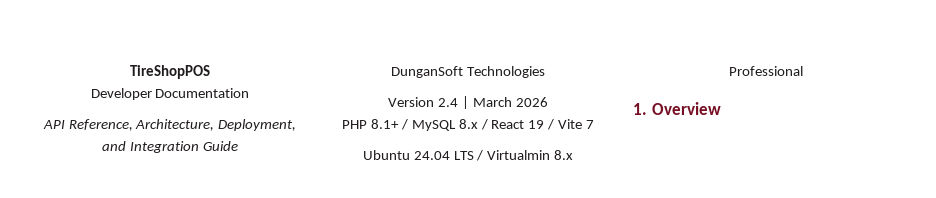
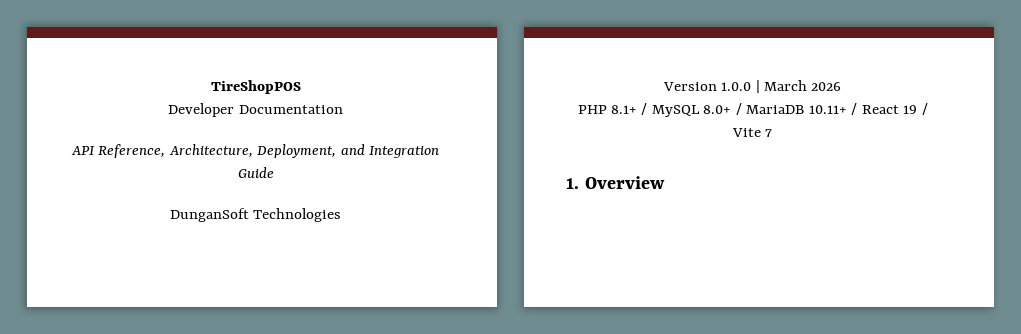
[438,98,459,107] 2.4 -> [721,82,752,91] 1.0.0
[458,119,478,129] 8.x -> [703,103,847,115] 8.0+ / MariaDB 10.11+
[362,150,574,161] [729,66,803,76] // Ubuntu 24.04 LTS / Virtualmin 8.x Professional -> (773, 133) none

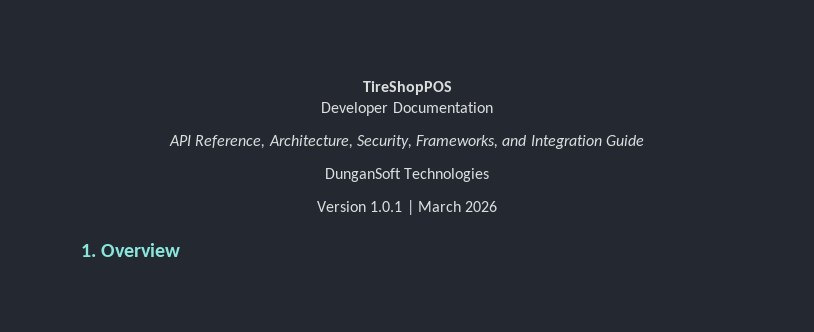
[257,144,337,158] Deployment, -> [356,135,499,149] Security, Frameworks,
[721,82,752,91] 1.0.0 -> [370,201,403,212] 1.0.1
[577,103,928,117] [731,128,773,137] // PHP 8.1+ / MySQL 8.0+ / MariaDB 10.11+ / React 19 / Vite 7 -> (498, 206) none

